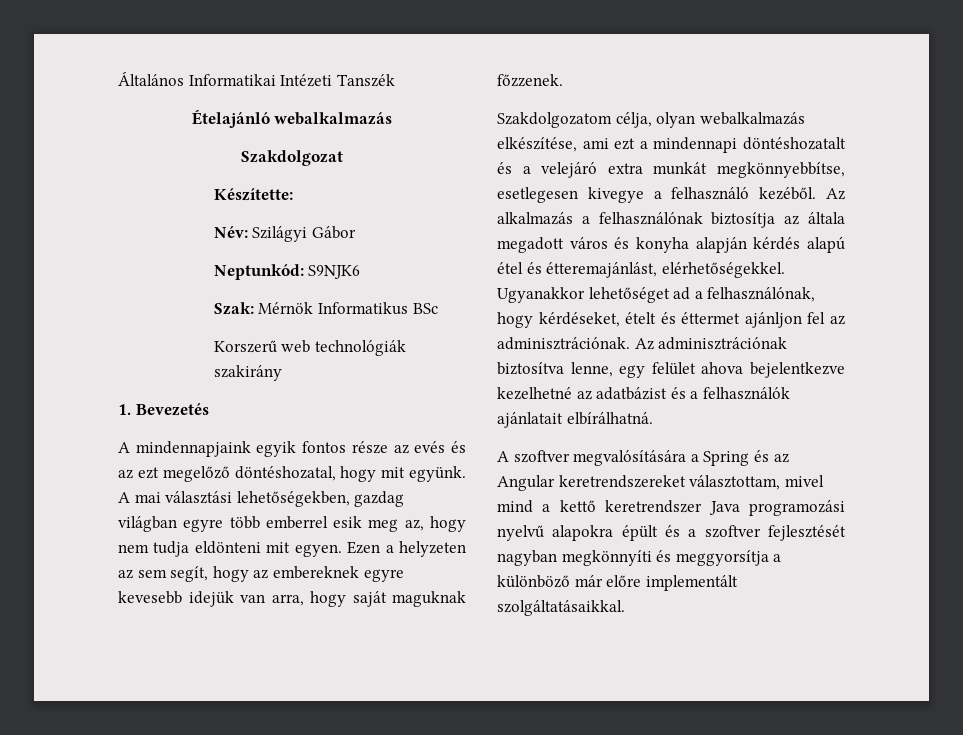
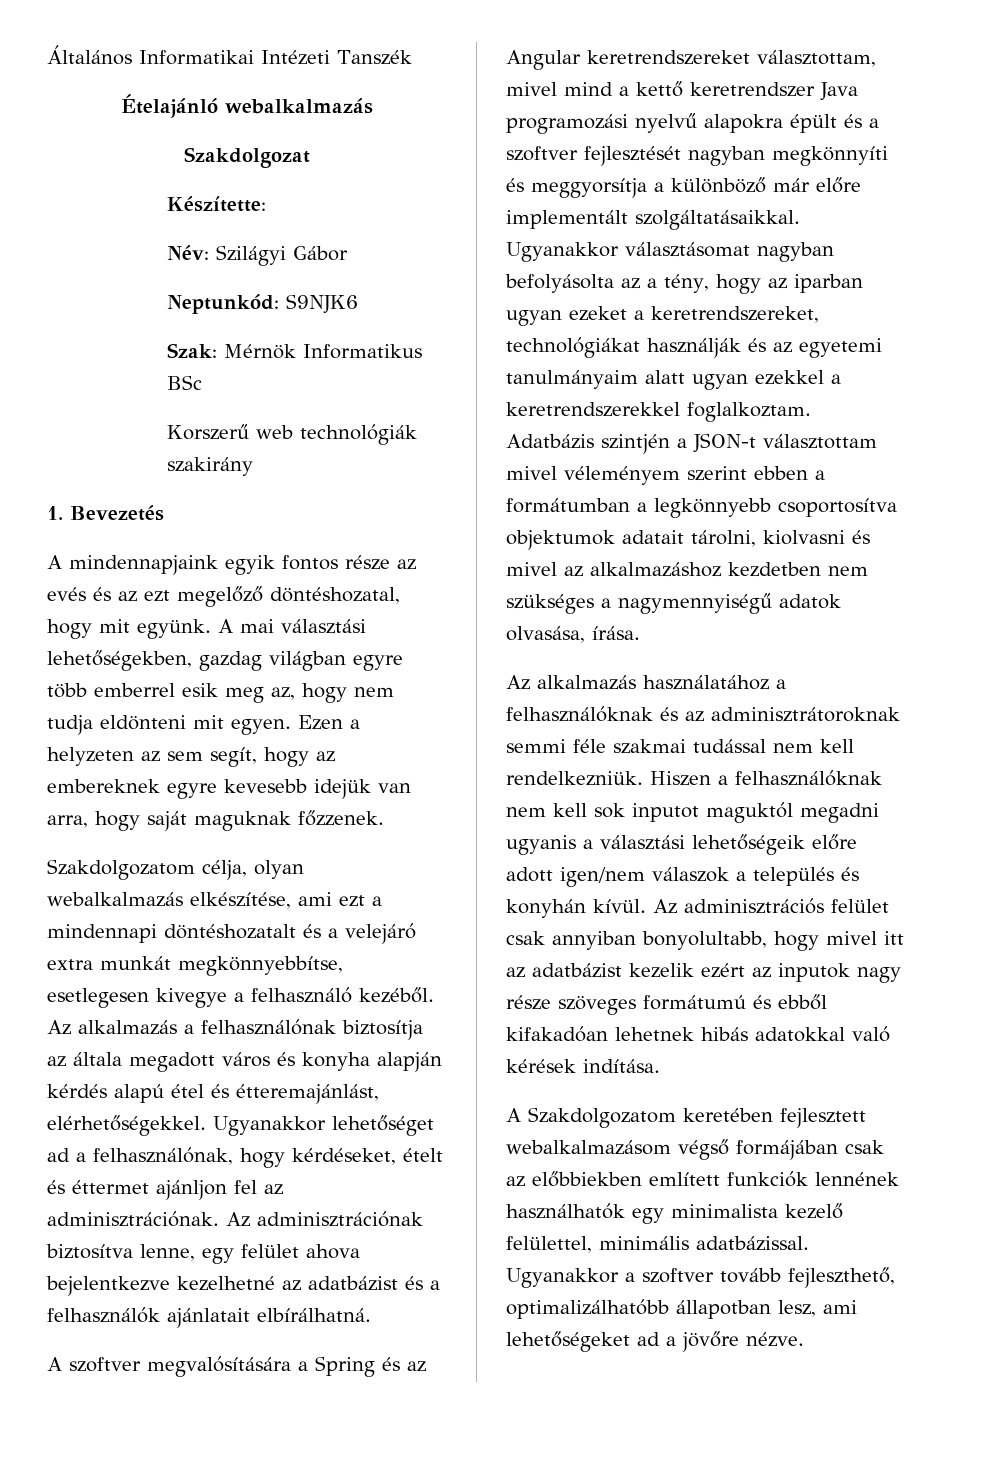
(625, 608) none -> [506,242,834,262] [505,274,863,294] [506,306,819,326] [506,337,882,358] [506,370,841,390] [506,402,811,422] [506,433,877,454] [506,466,825,485] [506,498,897,518] [506,530,870,550] [506,562,868,577] [506,593,841,614] [506,626,640,643] [506,675,786,690] [506,706,900,722] [506,739,854,754] [506,770,882,786] [506,802,879,823] [506,834,857,855] [506,867,859,887] [506,898,889,918] [506,931,904,951] [506,963,901,983] [506,994,827,1015] [506,1026,890,1042] [506,1059,660,1073] [506,1107,866,1128] [506,1139,884,1160] [506,1171,899,1187] [506,1203,843,1224] [506,1236,809,1253] [506,1267,895,1288] [506,1299,857,1319] [506,1331,804,1352] Ugyanakkor választásomat nagyban befolyásolta az a tény, hogy az iparban ugyan ezeket a keretrendszereket, technológiákat használják és az egyetemi tanulmányaim alatt ugyan ezekkel a keretrendszerekkel foglalkoztam. Adatbázis szintjén a JSON-t választottam mivel véleményem szerint ebben a formátumban a legkönnyebb csoportosítva objektumok adatait tárolni, kiolvasni és mivel az alkalmazáshoz kezdetben nem szükséges a nagymennyiségű adatok olvasása, írása. // Az alkalmazás használatához a felhasználóknak és az adminisztrátoroknak semmi féle szakmai tudással nem kell rendelkezniük. Hiszen a felhasználóknak nem kell sok inputot maguktól megadni ugyanis a választási lehetőségeik előre adott igen/nem válaszok a település és konyhán kívül. Az adminisztrációs felület csak annyiban bonyolultabb, hogy mivel itt az adatbázist kezelik ezért az inputok nagy része szöveges formátumú és ebből kifakadóan lehetnek hibás adatokkal való kérések indítása. // A Szakdolgozatom keretében fejlesztett webalkalmazásom végső formájában csak az előbbiekben említett funkciók lennének használhatók egy minimalista kezelő felülettel, minimális adatbázissal. Ugyanakkor a szoftver tovább fejleszthető, optimalizálhatóbb állapotban lesz, ami lehetőségeket ad a jövőre nézve.

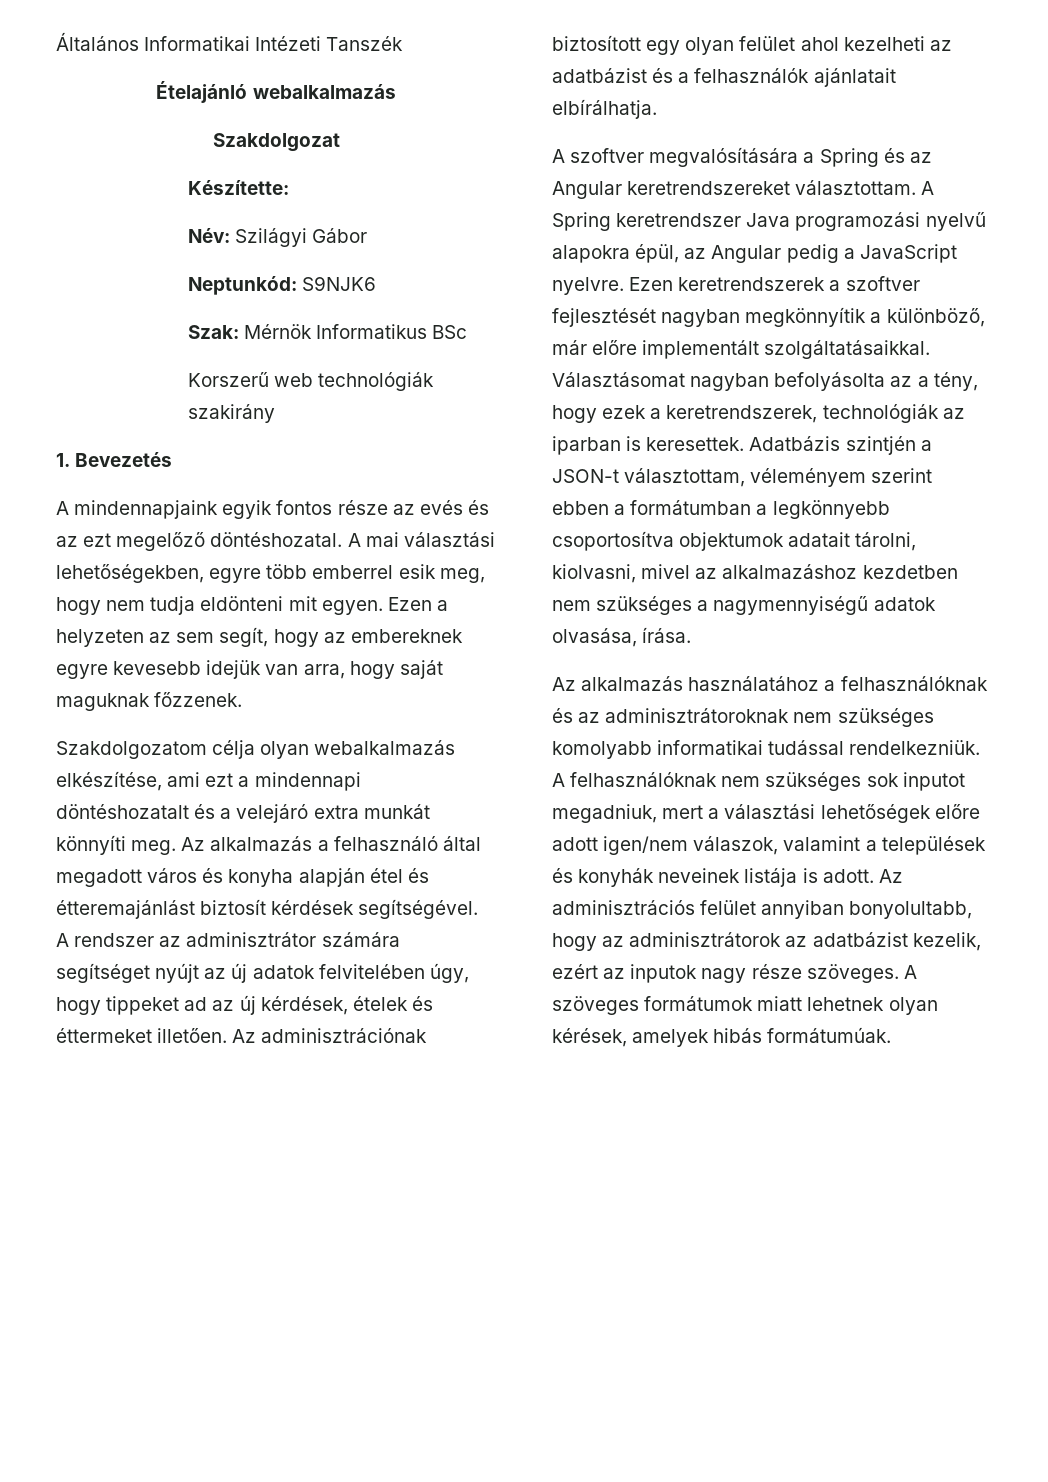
[270,587,400,604] [47,619,211,639] döntéshozatal, hogy mit együnk. -> [210,532,343,547] döntéshozatal.
[199,651,346,671] gazdag világban -> (204, 573) none
[225,687,295,703] meg az, -> [439,568,485,583] meg,
[202,860,247,880] célja, -> [212,740,256,759] célja
[178,956,343,976] [47,987,434,1008] [47,1019,423,1040] [47,1052,122,1067] megkönnyebbítse, esetlegesen kivegye a felhasználó kezéből. Az alkalmazás a felhasználónak biztosítja az általa -> [56,835,481,855] könnyíti meg. Az alkalmazás a felhasználó által
[47,1084,379,1104] [47,1115,434,1136] [47,1147,443,1168] [47,1180,283,1200] [47,1211,423,1227] [46,1244,360,1264] [46,1276,275,1296] kérdés alapú étel és étteremajánlást, elérhetőségekkel. Ugyanakkor lehetőséget ad a felhasználónak, hogy kérdéseket, ételt és éttermet ajánljon fel az adminisztrációnak. Az adminisztrációnak biztosítva lenne, egy felület ahova bejelentkezve kezelhetné -> [369,868,429,883] [56,899,479,919] [56,932,400,947] [56,963,469,983] [56,995,433,1015] [56,1028,428,1043] [552,35,925,55] étel és étteremajánlást biztosít kérdések segítségével. A rendszer az adminisztrátor számára segítséget nyújt az új adatok felvitelében úgy, hogy tippeket ad az új kérdések, ételek és éttermeket illetően. Az adminisztrációnak biztosított egy olyan felület ahol kezelheti
[257,1308,371,1322] elbírálhatná. -> [552,99,657,119] elbírálhatja.
[757,50,876,67] [506,81,683,97] választottam, mivel mind a kettő -> [795,180,935,195] [552,212,611,231] választottam. A Spring
[790,114,879,133] [506,146,888,166] [506,177,766,198] épült és a szoftver fejlesztését nagyban megkönnyíti és meggyorsítja a különböző -> [635,244,957,263] [552,276,920,295] [552,307,985,327] épül, az Angular pedig a JavaScript nyelvre. Ezen keretrendszerek a szoftver fejlesztését nagyban megkönnyítik a különböző,
[506,242,750,262] Ugyanakkor választásomat -> [552,372,685,387] Választásomat
[767,274,863,293] [506,306,819,326] [506,337,882,358] [506,370,841,390] [506,402,811,422] az iparban ugyan ezeket a keretrendszereket, technológiákat használják és az egyetemi tanulmányaim alatt ugyan ezekkel a keretrendszerekkel foglalkoztam. -> [602,404,965,423] [552,436,745,455] ezek a keretrendszerek, technológiák az iparban is keresettek.
[763,434,877,449] [506,466,557,480] választottam mivel -> [624,468,746,487] választottam,
[763,530,870,545] kiolvasni és -> [552,564,636,583] kiolvasni,
[506,739,854,754] [506,771,728,786] semmi féle szakmai tudással nem kell rendelkezniük. Hiszen a -> [793,708,934,727] [552,740,981,759] [552,773,565,787] nem szükséges komolyabb informatikai tudással rendelkezniük. A
[553,803,587,817] kell -> [765,772,862,791] szükséges
[706,802,879,823] [506,835,576,855] maguktól megadni ugyanis -> [552,804,704,823] megadniuk, mert
[692,834,805,855] lehetőségeik -> [820,804,931,823] lehetőségek
[652,867,859,886] [506,899,646,918] válaszok a település és konyhán kívül. -> [693,836,986,855] [552,868,874,887] válaszok, valamint a települések és konyhák neveinek listája is adott.
[506,931,545,945] csak -> (757, 907) none
[826,931,904,945] [506,963,694,978] mivel itt az adatbázist kezelik -> [602,932,981,951] az adminisztrátorok az adatbázist kezelik,
[558,994,827,1015] [506,1026,890,1042] [506,1059,660,1073] [506,1107,866,1128] [506,1139,884,1160] [506,1171,899,1187] [506,1203,843,1224] [506,1236,809,1253] [506,1267,895,1288] [506,1299,857,1319] [506,1331,804,1352] szöveges formátumú és ebből kifakadóan lehetnek hibás adatokkal való kérések indítása. // A Szakdolgozatom keretében fejlesztett webalkalmazásom végső formájában csak az előbbiekben említett funkciók lennének használhatók egy minimalista kezelő felülettel, minimális adatbázissal. Ugyanakkor a szoftver tovább fejleszthető, optimalizálhatóbb állapotban lesz, ami lehetőségeket ad a jövőre nézve. -> [806,964,917,983] [552,996,938,1015] [552,1027,892,1047] szöveges. A szöveges formátumok miatt lehetnek olyan kérések, amelyek hibás formátumúak.

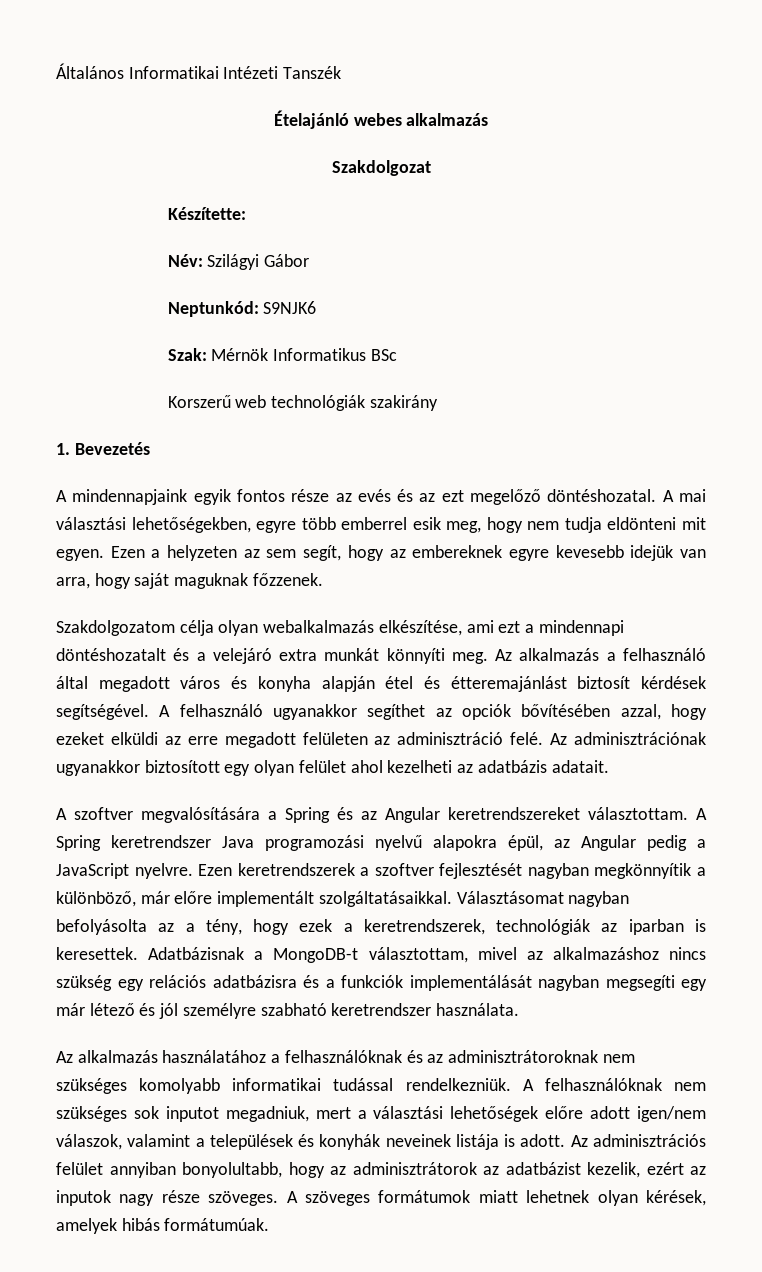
[252,84,396,99] webalkalmazás -> [353,113,489,126] webes alkalmazás
[74,932,400,947] [56,963,469,983] [56,995,433,1015] [56,1028,228,1043] rendszer az adminisztrátor számára segítséget nyújt az új adatok felvitelében úgy, hogy tippeket ad az új kérdések, ételek és éttermeket illetően. -> [179,704,707,720] [56,732,544,748] felhasználó ugyanakkor segíthet az opciók bővítésében azzal, hogy ezeket elküldi az erre megadott felületen az adminisztráció felé.
(428, 1035) none -> [56,760,140,776] ugyanakkor
[552,68,896,87] [552,99,657,119] adatbázist és a felhasználók ajánlatait elbírálhatja. -> [477,760,609,773] adatbázis adatait.
[749,436,932,455] [552,468,933,487] [552,500,890,519] [552,531,917,551] [552,564,958,583] [552,596,936,615] [552,627,692,647] Adatbázis szintjén a JSON-t választottam, véleményem szerint ebben a formátumban a legkönnyebb csoportosítva objektumok adatait tárolni, kiolvasni, mivel az alkalmazáshoz kezdetben nem szükséges a nagymennyiségű adatok olvasása, írása. -> [148,947,706,963] [56,975,707,991] [56,1003,520,1019] Adatbázisnak a MongoDB-t választottam, mivel az alkalmazáshoz nincs szükség egy relációs adatbázisra és a funkciók implementálását nagyban megsegíti egy már létező és jól személyre szabható keretrendszer használata.

